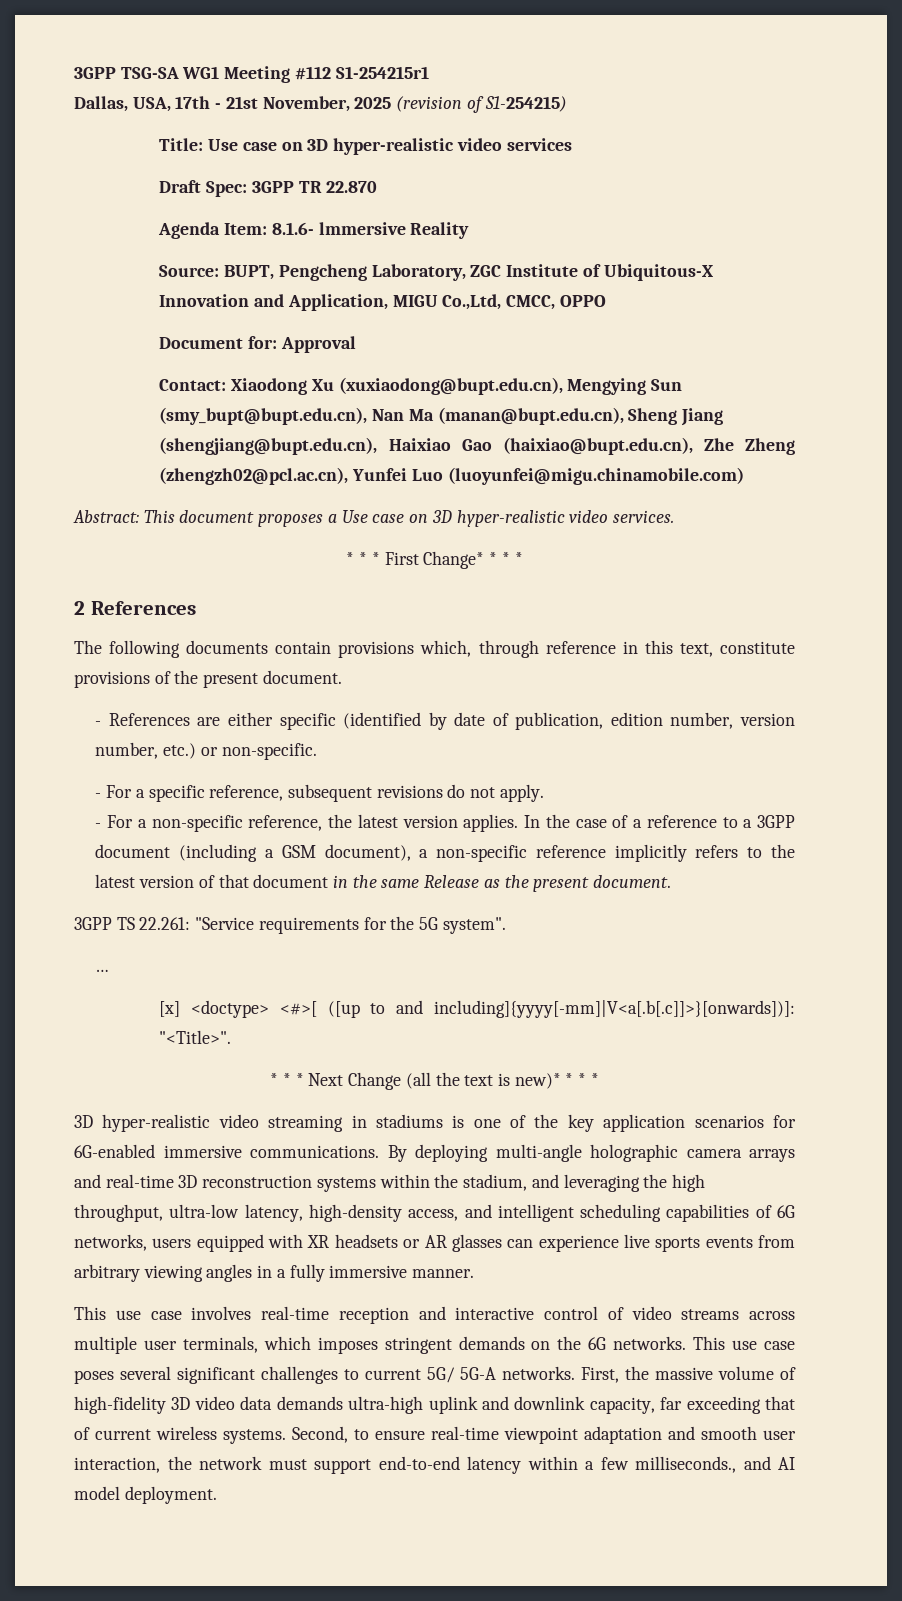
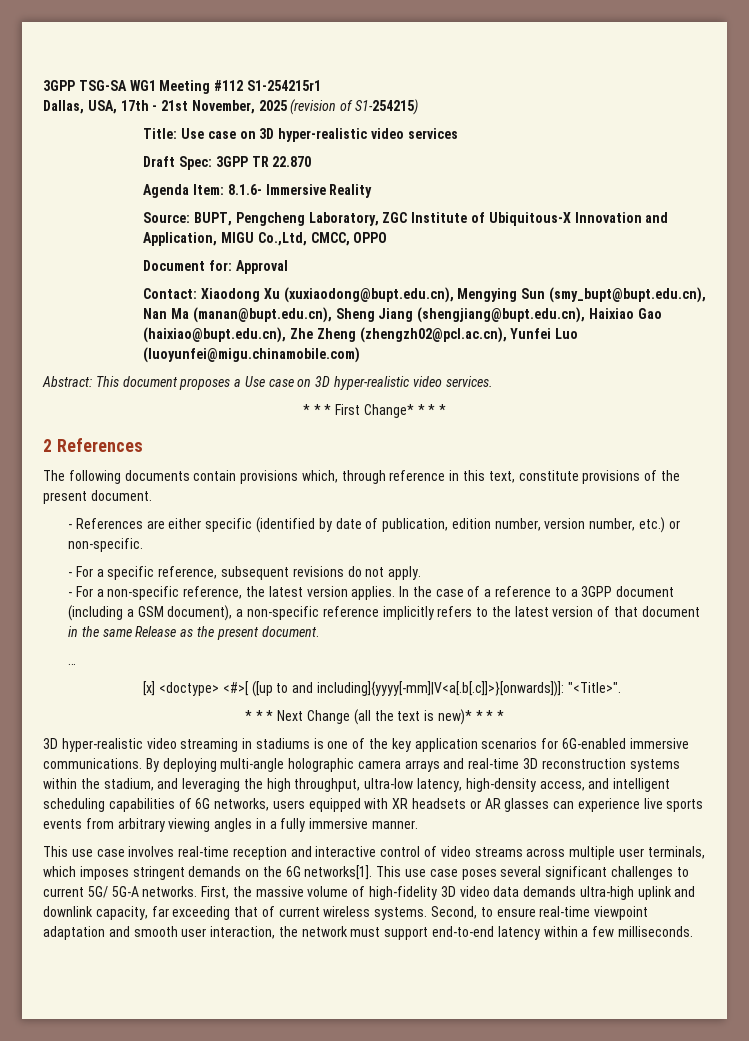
[74,916,506,934] // 3GPP TS 22.261: "Service requirements for the 5G system". -> (319, 631) none
[613,1336,687,1350] networks. -> [304,865,373,880] networks[1].
[635,1456,795,1473] [74,1486,217,1504] milliseconds., and AI model deployment. -> [617,926,693,937] milliseconds.

